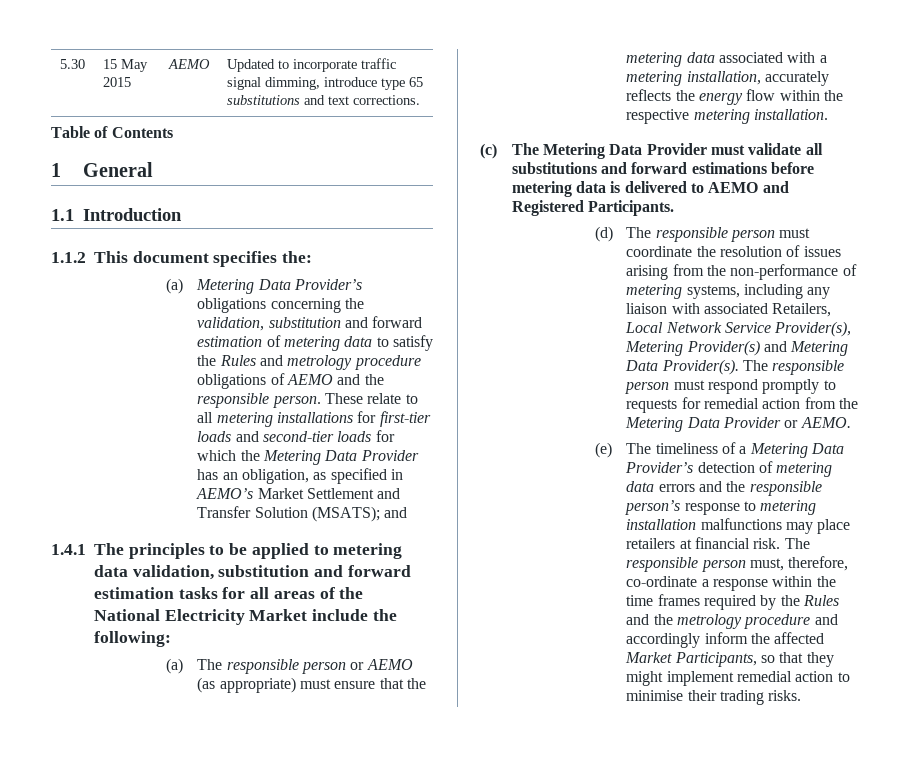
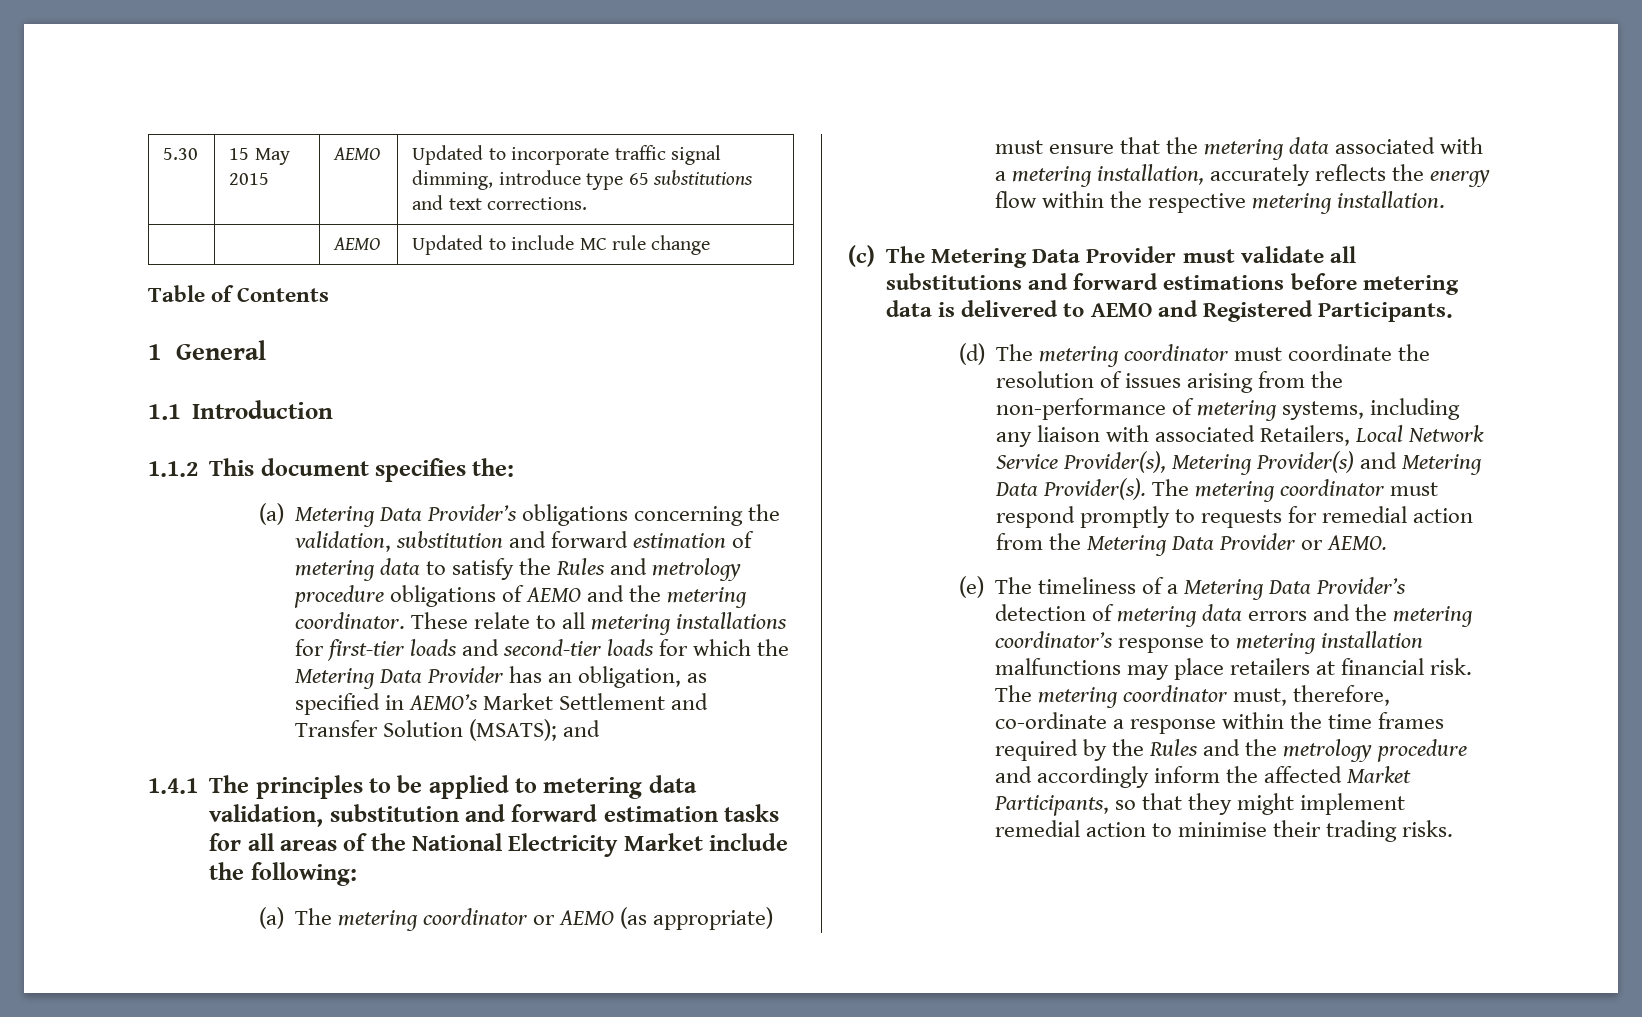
(420, 100) none -> [333,237,381,250] [412,235,711,255] // | | AEMO | Updated to include MC rule change
[197,393,321,408] responsible person. -> [667,587,748,608] [294,612,405,629] metering coordinator.
[226,659,346,674] responsible person -> [337,908,529,931] metering coordinator
[655,227,775,242] responsible person -> [1038,344,1230,367] metering coordinator
[772,360,845,375] [625,382,670,394] responsible person -> [1195,479,1386,502] metering coordinator
[749,481,822,496] [625,500,681,515] responsible person’s -> [1393,606,1474,627] [994,631,1113,648] metering coordinator’s
[626,557,746,572] responsible person -> [1037,685,1229,708] metering coordinator

